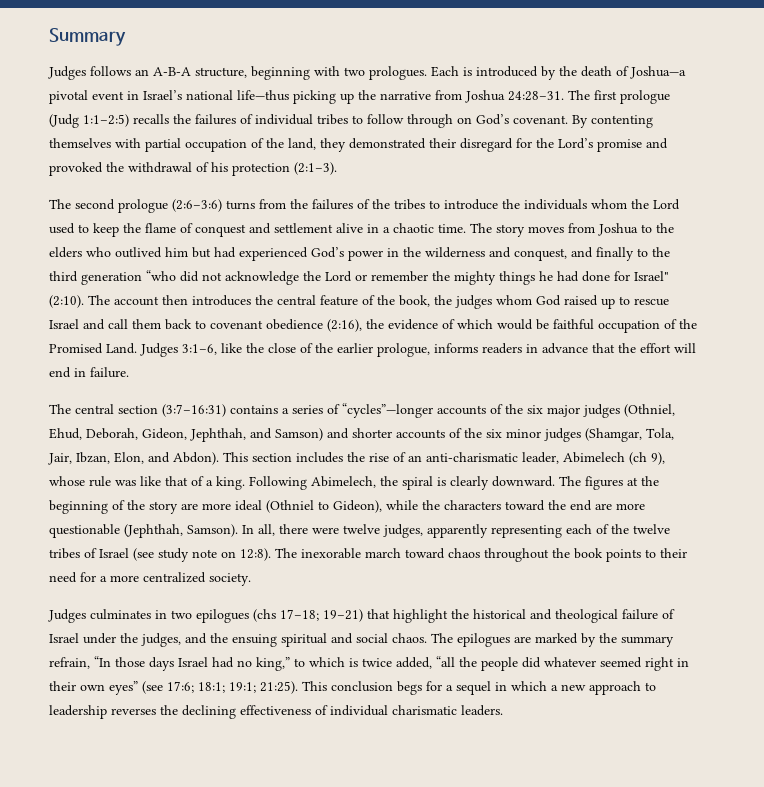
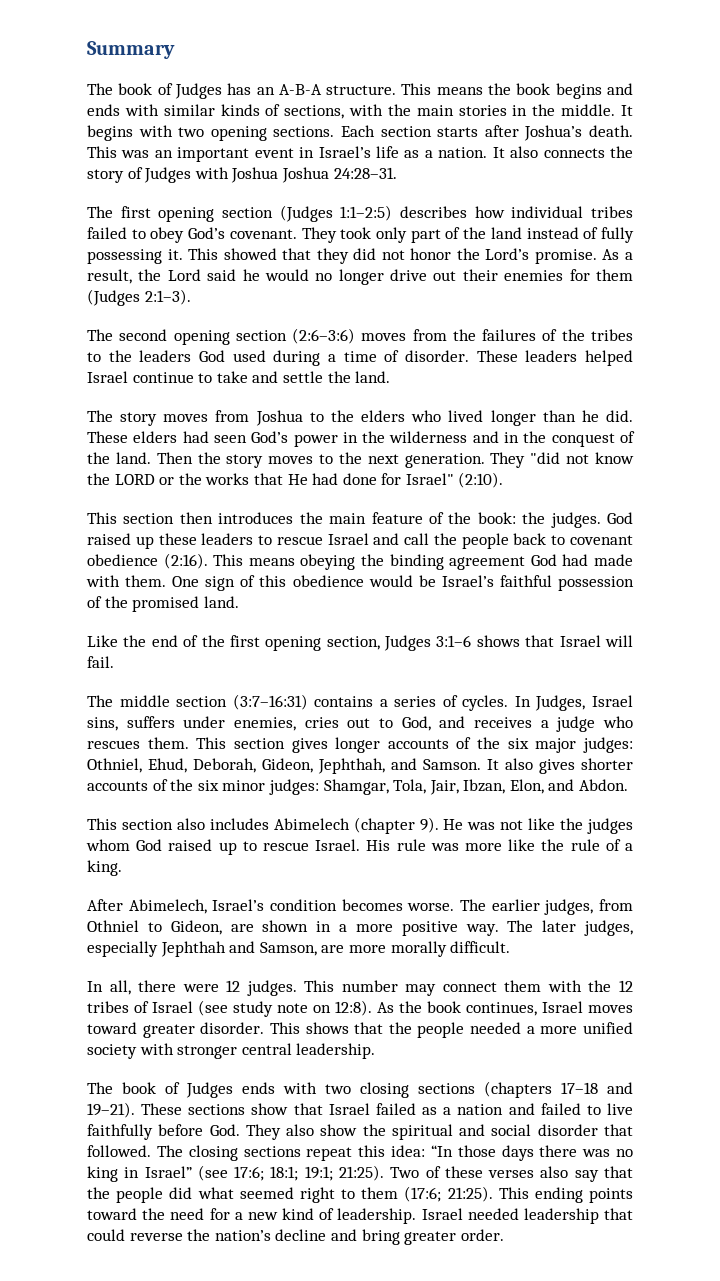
[48,66,686,80] [49,90,462,104] Judges follows an A-B-A structure, beginning with two prologues. Each is introduced by the death of Joshua—a pivotal event in Israel’s national life—thus picking up the narrative from -> [87,83,633,99] [87,104,633,119] [87,125,634,141] [87,146,634,162] [87,167,279,183] The book of Judges has an A-B-A structure. This means the book begins and ends with similar kinds of sections, with the main stories in the middle. It begins with two opening sections. Each section starts after Joshua’s death. This was an important event in Israel’s life as a nation. It also connects the story of Judges with Joshua
(564, 96) none -> (397, 173) //
[620,90,670,104] [49,114,653,128] [49,138,668,152] [49,162,337,176] [49,199,255,213] prologue (Judg 1:1–2:5) recalls the failures of individual tribes to follow through on God’s covenant. By contenting themselves with partial occupation of the land, they demonstrated their disregard for the Lord’s promise and provoked the withdrawal of his protection (2:1–3). // The second prologue (2:6–3:6) turns -> [158,205,633,222] [87,227,635,243] [87,248,633,264] [87,269,633,285] [87,289,191,306] [87,328,407,345] opening section (Judges 1:1–2:5) describes how individual tribes failed to obey God’s covenant. They took only part of the land instead of fully possessing it. This showed that they did not honor the Lord’s promise. As a result, the Lord said he would no longer drive out their enemies for them (Judges 2:1–3). // The second opening section (2:6–3:6) moves
[444,199,680,210] [49,223,466,237] introduce the individuals whom the Lord used to keep the flame of conquest and settlement alive in a chaotic time. -> [108,350,633,366] [87,371,391,383] the leaders God used during a time of disorder. These leaders helped Israel continue to take and settle the land. //
[115,247,308,261] outlived him but had experienced -> [448,410,633,426] [87,431,247,443] lived longer than he did. These elders had seen
[514,247,670,261] [49,270,553,285] conquest, and finally to the third generation “who did not acknowledge the Lord or remember the mighty things he -> [504,431,635,447] [87,452,635,468] [87,473,308,485] in the conquest of the land. Then the story moves to the next generation. They "did not know the LORD or the works that He
[88,295,159,306] The account -> [87,512,175,524] // This section
[277,295,316,305] central -> [329,513,367,524] main
[399,295,430,307] book, -> [477,512,633,528] [87,533,633,549] [87,553,634,570] [86,575,634,591] [87,596,239,612] [87,635,633,651] [87,656,114,668] [87,694,633,711] [87,716,634,732] [87,737,633,753] [87,758,633,774] [87,779,629,795] [87,817,556,834] book: the judges. God raised up these leaders to rescue Israel and call the people back to covenant obedience (2:16). This means obeying the binding agreement God had made with them. One sign of this obedience would be Israel’s faithful possession of the promised land. // Like the end of the first opening section, Judges 3:1–6 shows that Israel will fail. // The middle section (3:7–16:31) contains a series of cycles. In Judges, Israel sins, suffers under enemies, cries out to God, and receives a judge who rescues them. This section gives longer accounts of the six major judges: Othniel, Ehud, Deborah, Gideon, Jephthah, and Samson. It also gives shorter accounts of the six minor judges: Shamgar, Tola, Jair, Ibzan, Elon, and Abdon. // This section also includes Abimelech (chapter 9). He was not like
[49,319,697,333] [49,343,696,357] [49,367,129,378] [49,403,675,418] [49,428,674,442] [48,452,665,465] [49,476,659,490] [49,500,645,514] [49,524,670,538] Israel and call them back to covenant obedience (2:16), the evidence of which would be faithful occupation of the Promised Land. Judges 3:1–6, like the close of the earlier prologue, informs readers in advance that the effort will end in failure. // The central section (3:7–16:31) contains a series of “cycles”—longer accounts of the six major judges (Othniel, Ehud, Deborah, Gideon, Jephthah, and Samson) and shorter accounts of the six minor judges (Shamgar, Tola, Jair, Ibzan, Elon, and Abdon). This section includes the rise of an anti-charismatic leader, Abimelech (ch 9), whose rule was like that of a king. Following Abimelech, the spiral is clearly downward. The figures at the beginning of the story are more ideal (Othniel to Gideon), while the characters toward the end are more questionable (Jephthah, Samson). In all, there were twelve judges, apparently representing each of the twelve -> [315,839,633,851] [87,860,122,876] [87,899,633,915] [87,920,633,936] [87,941,511,957] [87,980,634,996] Israel. His rule was more like the rule of a king. // After Abimelech, Israel’s condition becomes worse. The earlier judges, from Othniel to Gideon, are shown in a more positive way. The later judges, especially Jephthah and Samson, are more morally difficult. // In all, there were 12 judges. This number may connect them with the 12
[275,548,687,562] [49,572,251,586] [48,609,675,623] [49,633,674,647] [49,656,689,671] [49,681,138,695] The inexorable march toward chaos throughout the book points to their need for a more centralized society. // Judges culminates in two epilogues (chs 17–18; 19–21) that highlight the historical and theological failure of Israel under the judges, and the ensuing spiritual and social chaos. The epilogues are marked by the summary refrain, “In those days Israel had no king,” to which is twice added, “all the people did whatever seemed right in their own eyes” -> [377,1001,633,1016] [87,1022,633,1038] [87,1043,376,1059] [87,1081,633,1098] [87,1102,633,1118] [87,1124,633,1140] [87,1145,633,1161] [87,1166,192,1182] As the book continues, Israel moves toward greater disorder. This shows that the people needed a more unified society with stronger central leadership. // The book of Judges ends with two closing sections (chapters 17–18 and 19–21). These sections show that Israel failed as a nation and failed to live faithfully before God. They also show the spiritual and social disorder that followed. The closing sections repeat this idea: “In those days there was no king in Israel”
[302,681,656,695] [49,705,503,719] This conclusion begs for a sequel in which a new approach to leadership reverses the declining effectiveness of individual charismatic leaders. -> [390,1166,633,1182] [87,1186,633,1203] [87,1208,633,1224] [87,1229,504,1245] Two of these verses also say that the people did what seemed right to them (17:6; 21:25). This ending points toward the need for a new kind of leadership. Israel needed leadership that could reverse the nation’s decline and bring greater order.

